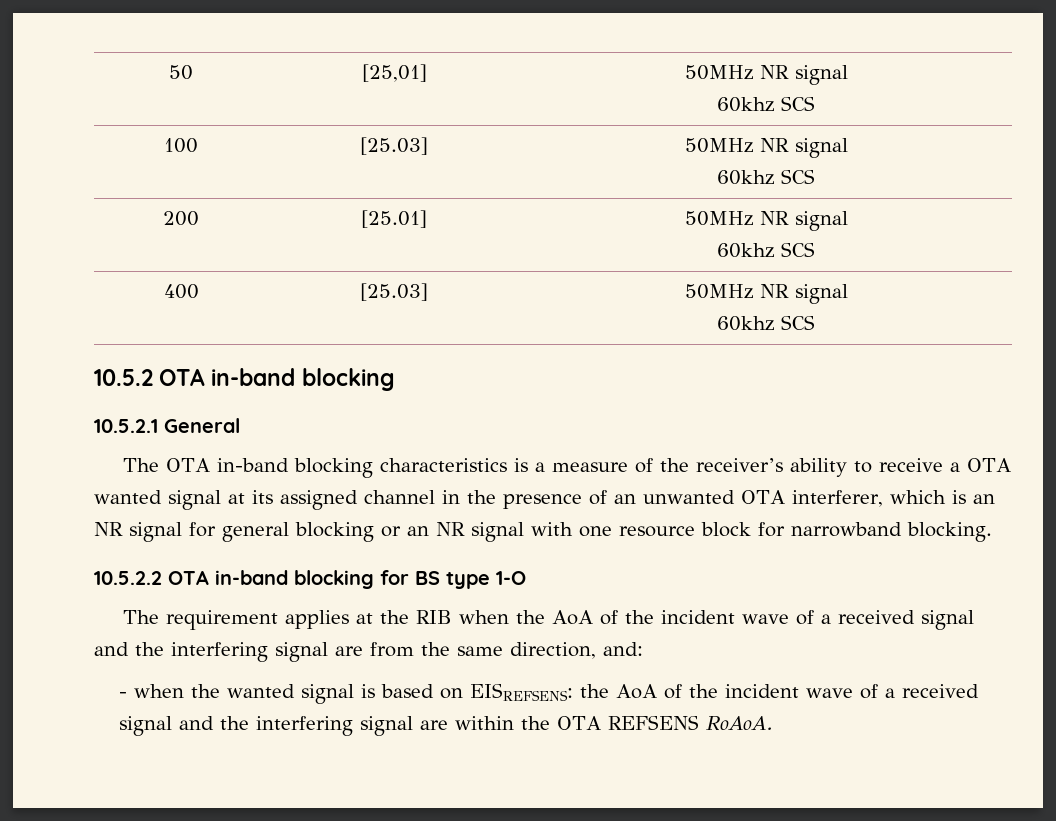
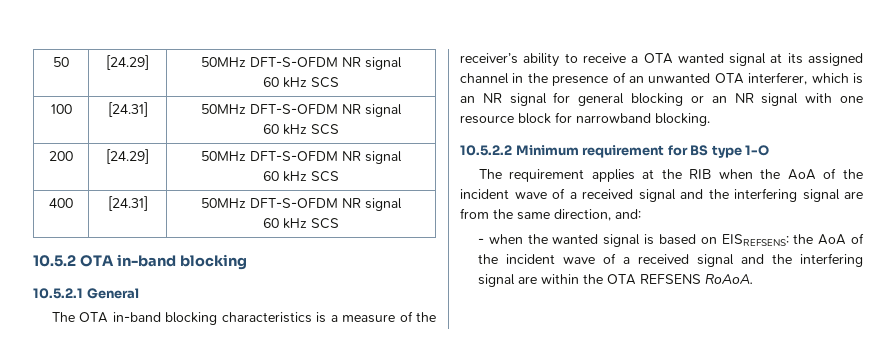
[361,64,427,82] [684,65,848,85] [717,97,774,112] [25,01] | 50MHz NR signal // 60khz -> [106,55,149,70] [201,57,403,70] [263,77,307,88] [24.29] | 50MHz DFT-S-OFDM NR signal // 60 kHz
[360,137,428,155] [684,138,848,158] [717,170,774,185] [25.03] | 50MHz NR signal // 60khz -> [107,102,148,117] [201,104,403,117] [263,124,307,135] [24.31] | 50MHz DFT-S-OFDM NR signal // 60 kHz
[361,210,427,228] [684,211,848,231] [717,243,774,258] [25.01] | 50MHz NR signal // 60khz -> [106,149,149,164] [201,151,403,164] [263,171,307,182] [24.29] | 50MHz DFT-S-OFDM NR signal // 60 kHz
[360,283,428,301] [684,284,848,304] [717,316,774,331] [25.03] | 50MHz NR signal // 60khz -> [107,196,148,211] [201,198,403,211] [263,218,307,229] [24.31] | 50MHz DFT-S-OFDM NR signal // 60 kHz
[168,570,374,589] OTA in-band blocking -> [515,145,665,158] Minimum requirement

